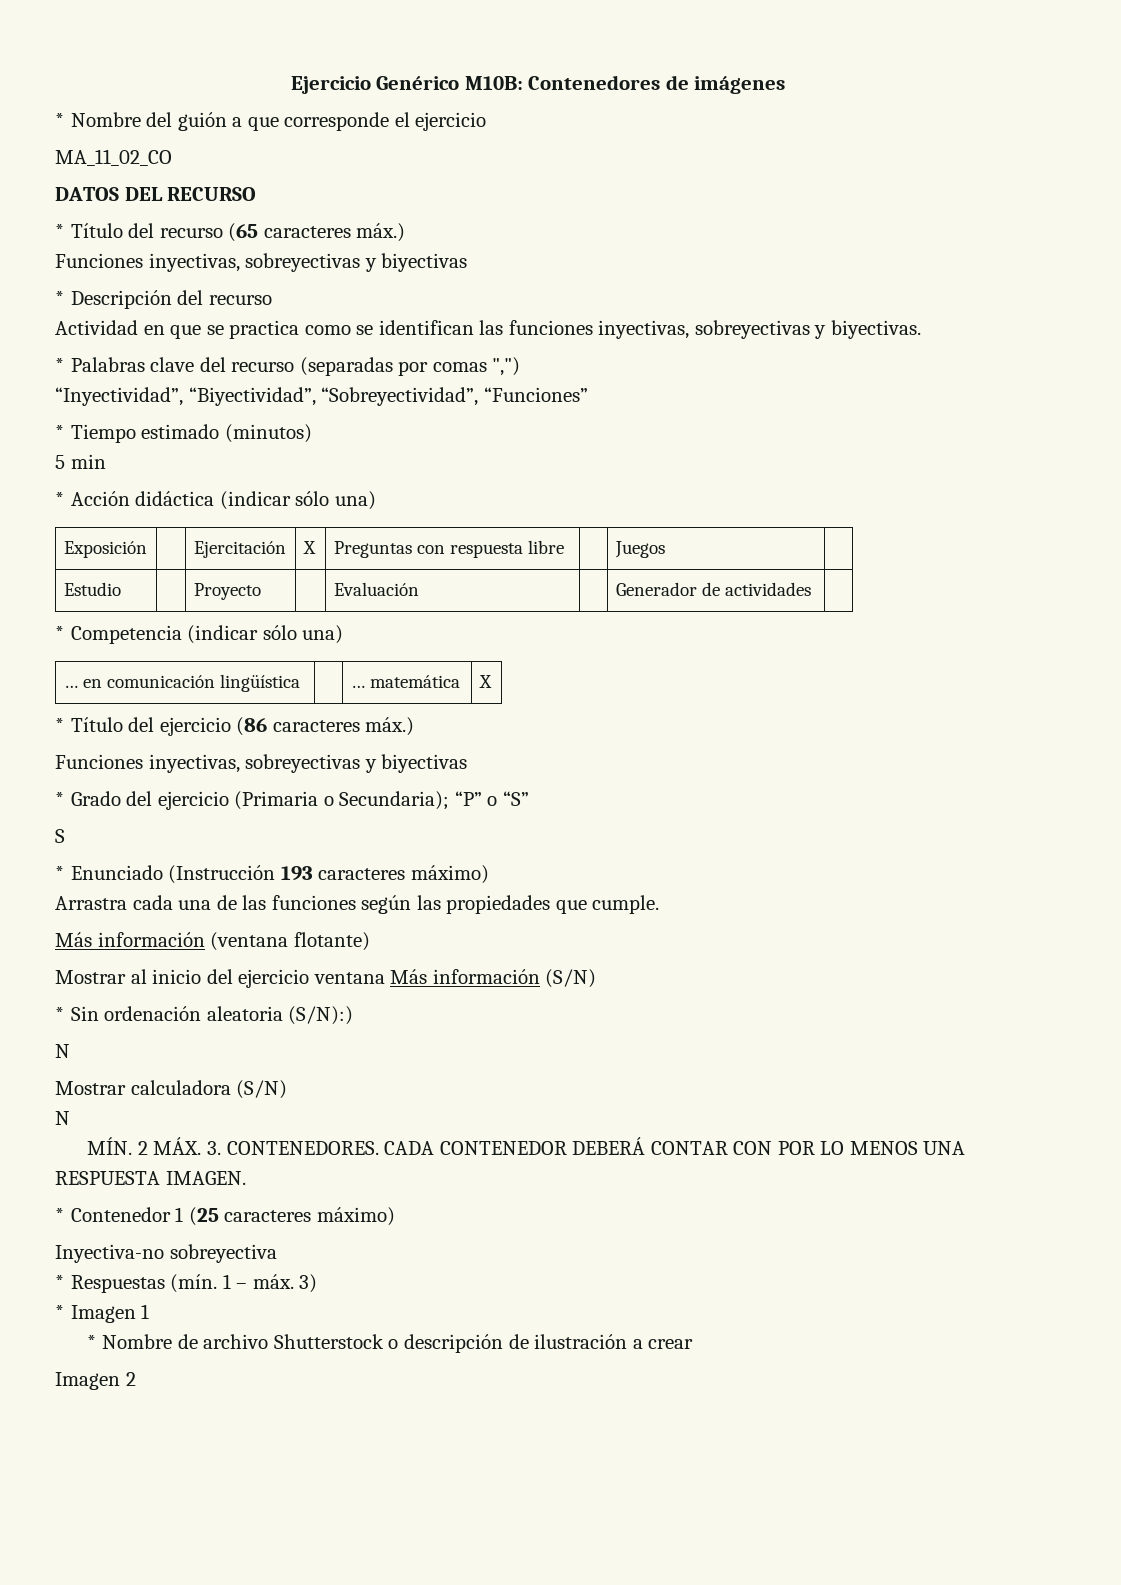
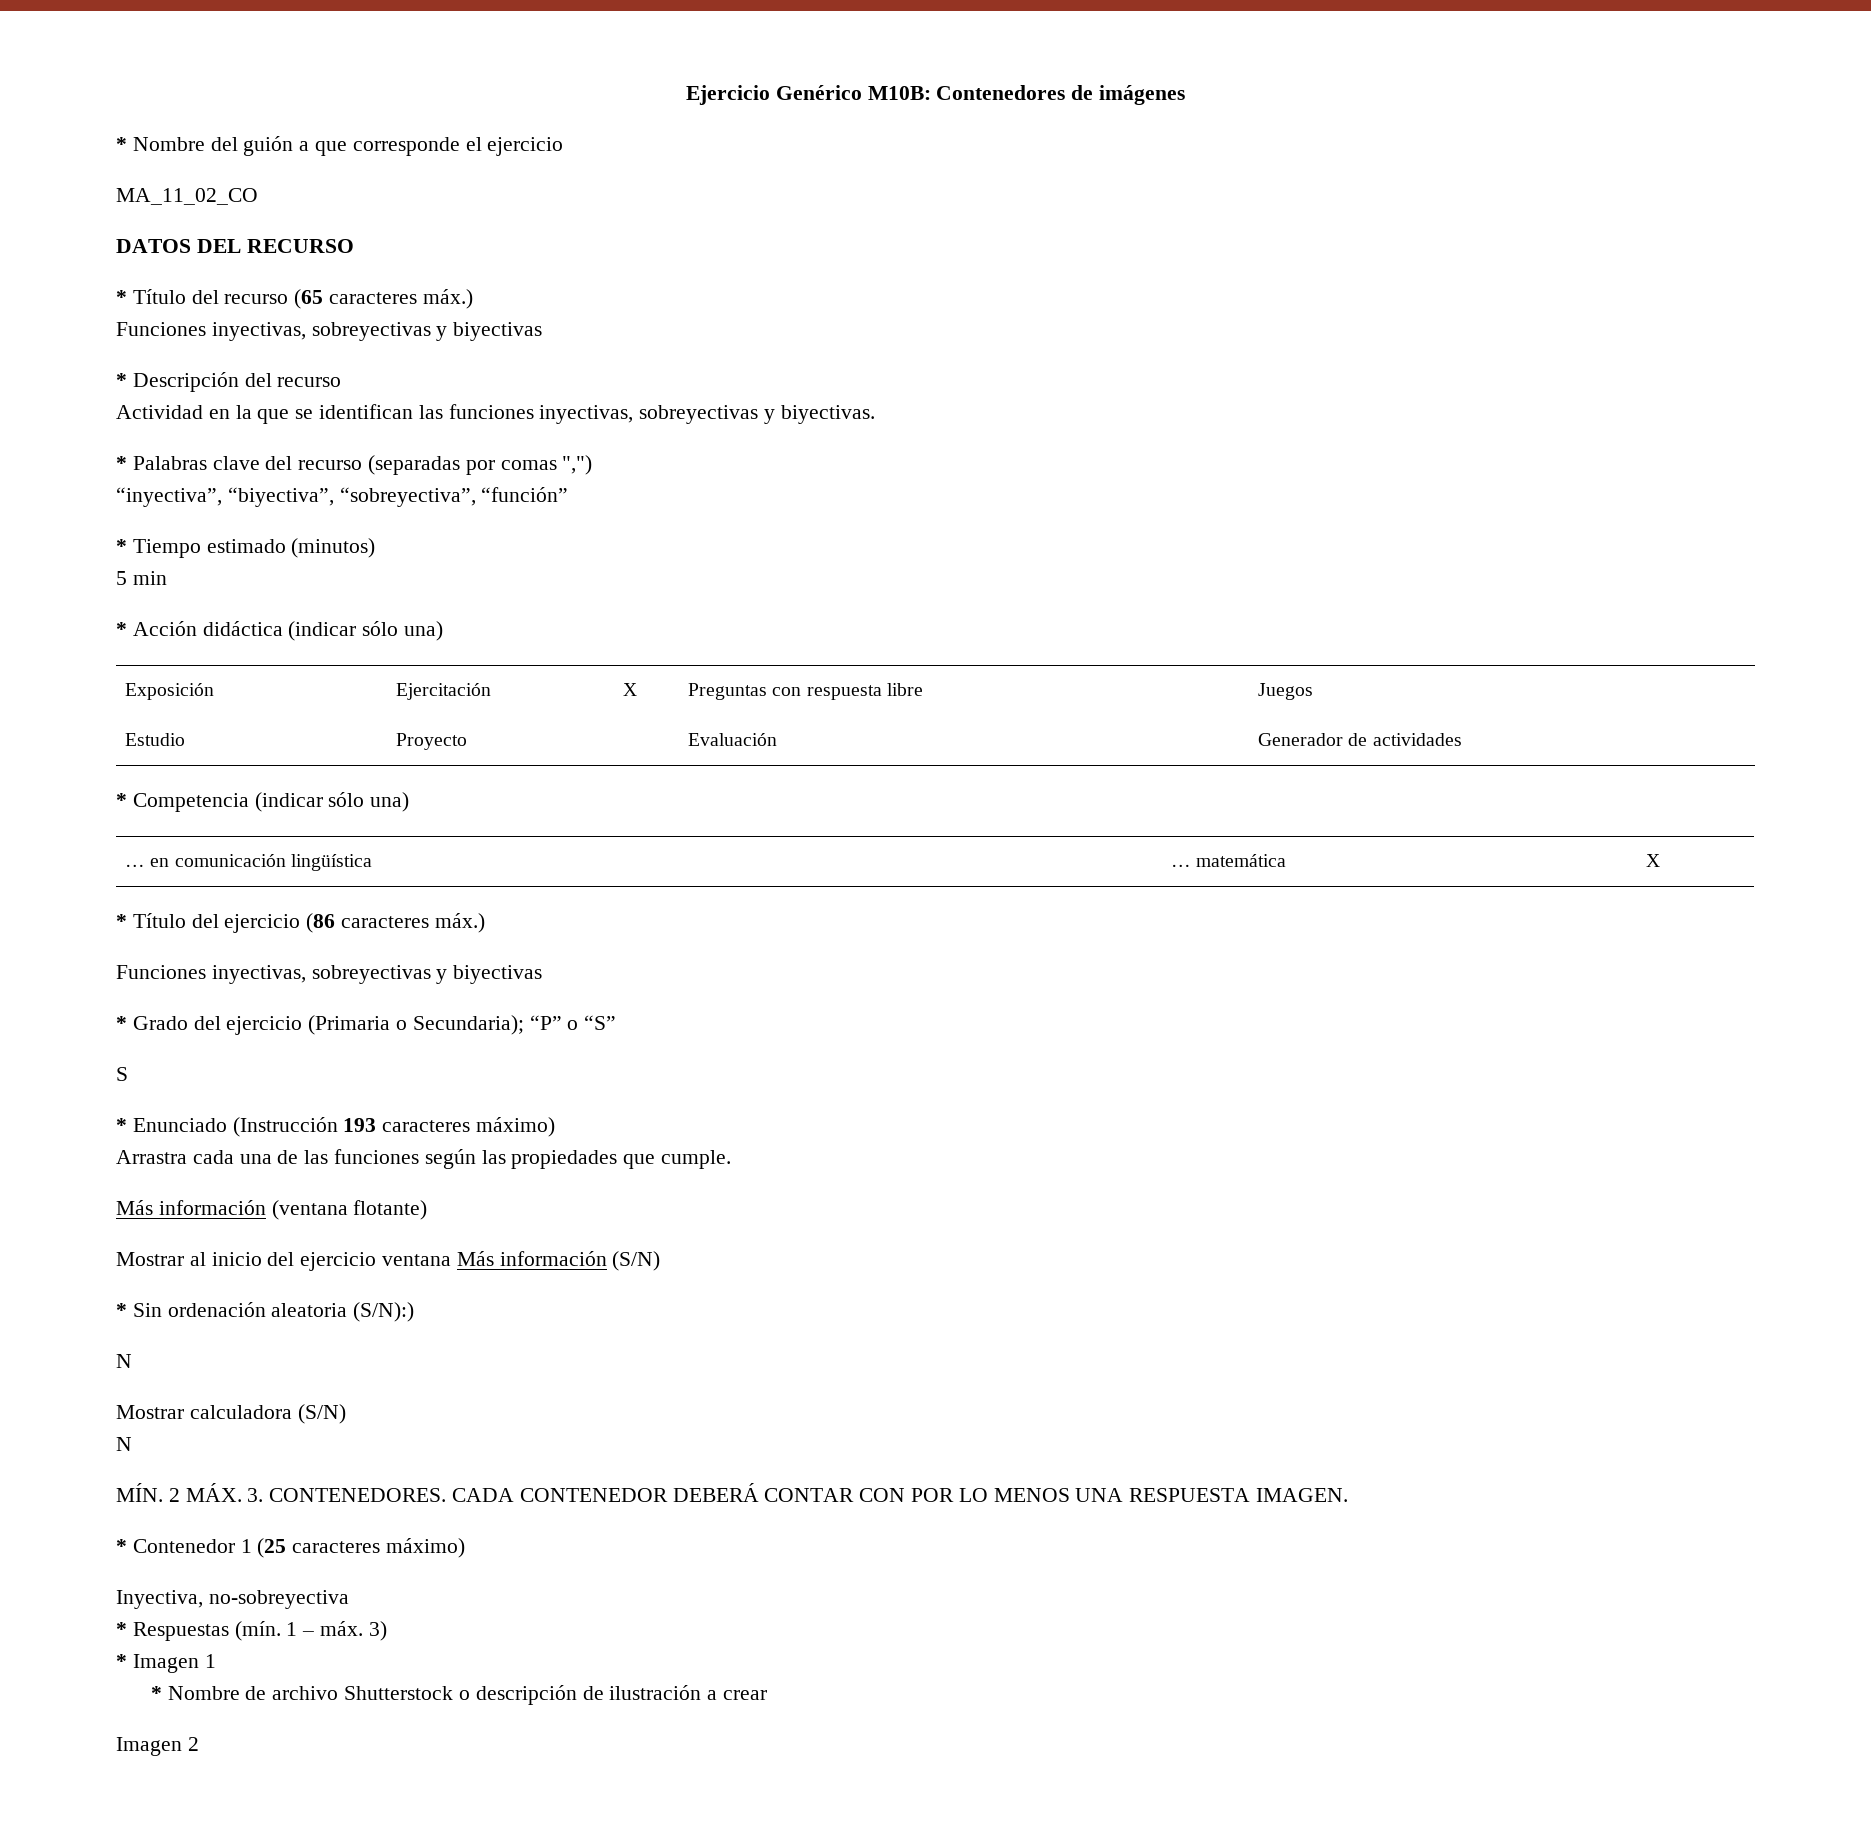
(165, 330) none -> [235,405,252,419] la
[229,320,374,339] practica como se -> (314, 414) none
[55,387,588,406] “Inyectividad”, “Biyectividad”, “Sobreyectividad”, “Funciones” -> [116,487,569,507] “inyectiva”, “biyectiva”, “sobreyectiva”, “función”
[55,1244,277,1263] Inyectiva-no sobreyectiva -> [116,1590,349,1609] Inyectiva, no-sobreyectiva

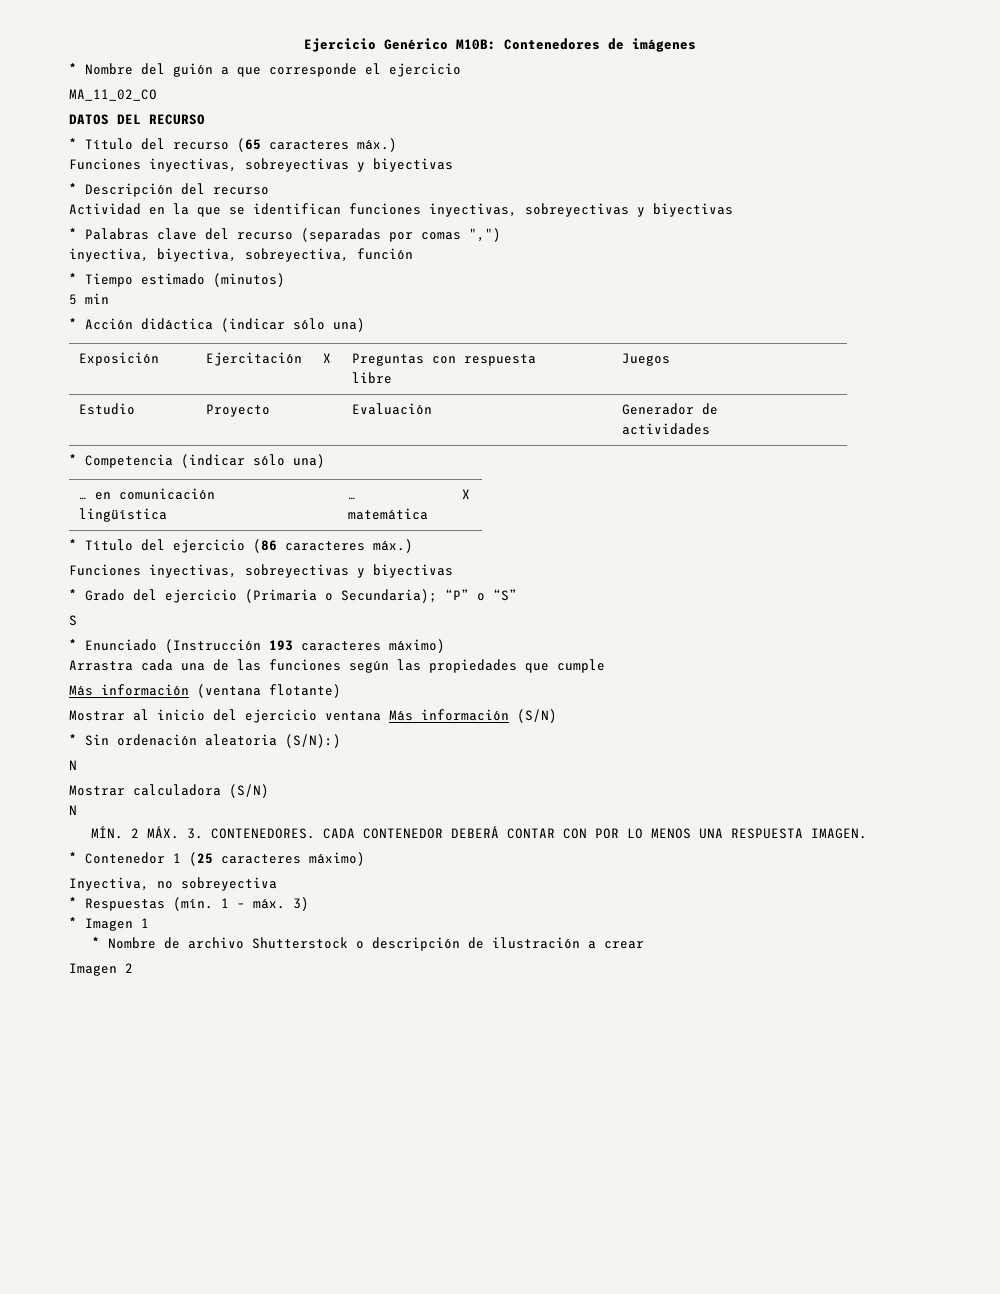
[418,405,443,419] las -> (341, 209) none
[780,405,875,424] biyectivas. -> [653,203,733,217] biyectivas
[116,487,569,507] “inyectiva”, “biyectiva”, “sobreyectiva”, “función” -> [69,248,413,262] inyectiva, biyectiva, sobreyectiva, función
[661,1150,732,1169] cumple. -> [557,659,605,673] cumple
[208,1590,349,1609] no-sobreyectiva -> [157,877,277,891] no sobreyectiva

